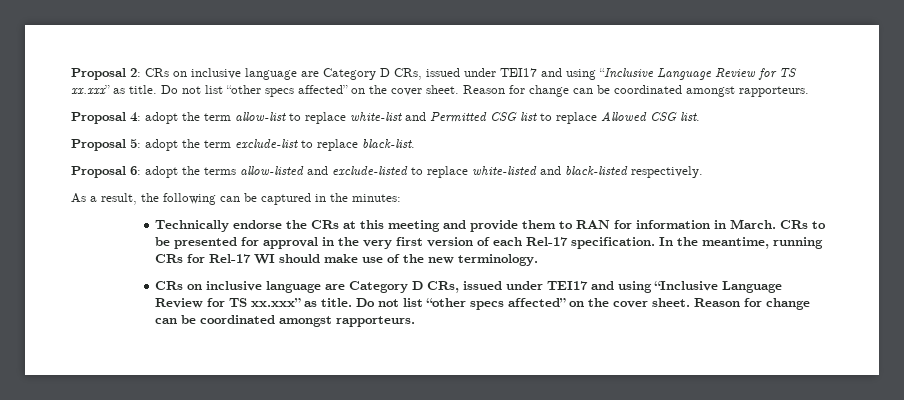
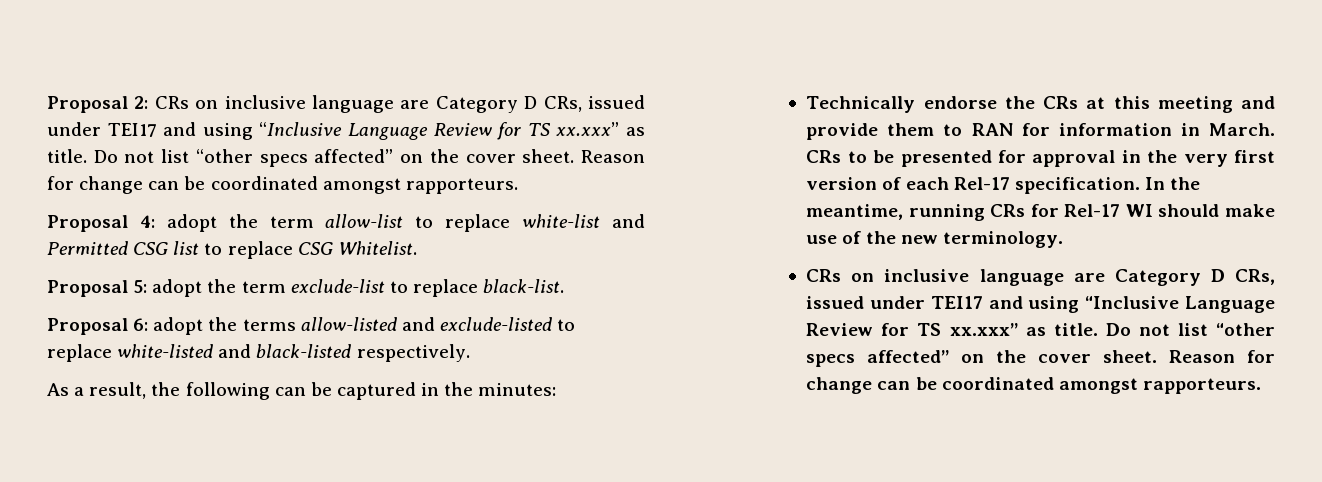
[601,111,700,121] Allowed CSG list. -> [297,241,417,255] CSG Whitelist.

